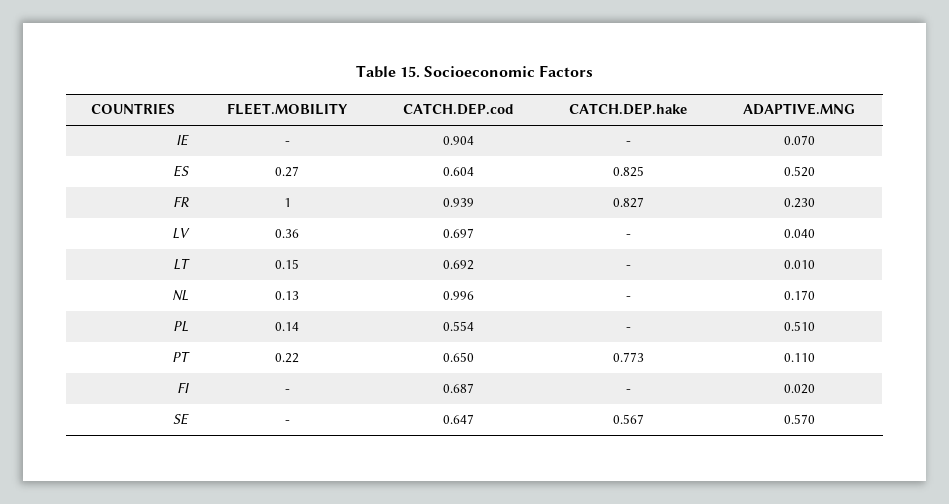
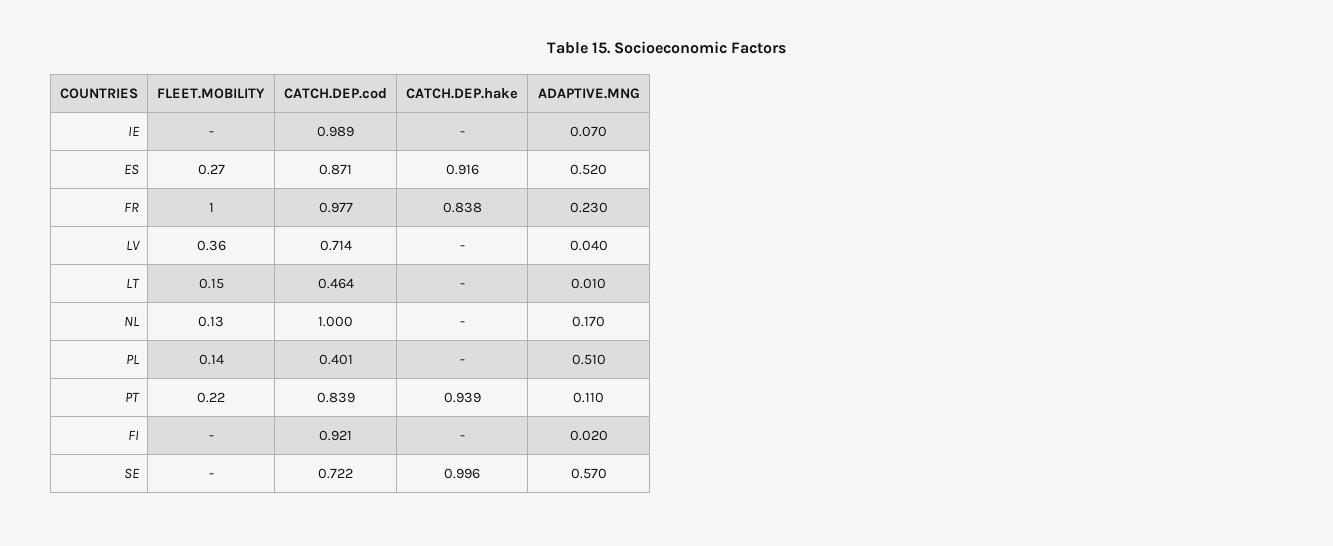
[442,136,474,145] 0.904 -> [317,126,354,137] 0.989
[442,167,474,176] [612,166,644,177] 0.604 | 0.825 -> [319,164,352,175] [445,164,479,175] 0.871 | 0.916
[442,198,474,207] [612,197,644,208] 0.939 | 0.827 -> [318,202,353,213] [442,202,482,213] 0.977 | 0.838
[442,228,474,238] 0.697 -> [319,240,352,251] 0.714
[442,260,474,270] 0.692 -> [317,278,354,289] 0.464
[442,291,474,300] 0.996 -> [318,316,353,327] 1.000
[442,321,474,331] 0.554 -> [318,354,353,365] 0.401
[442,352,474,362] [612,352,644,362] 0.650 | 0.773 -> [316,392,355,403] [443,392,481,403] 0.839 | 0.939
[442,383,474,393] 0.687 -> [319,430,352,441] 0.921
[442,414,474,424] [612,414,644,424] 0.647 | 0.567 -> [318,468,353,479] [444,468,480,479] 0.722 | 0.996

